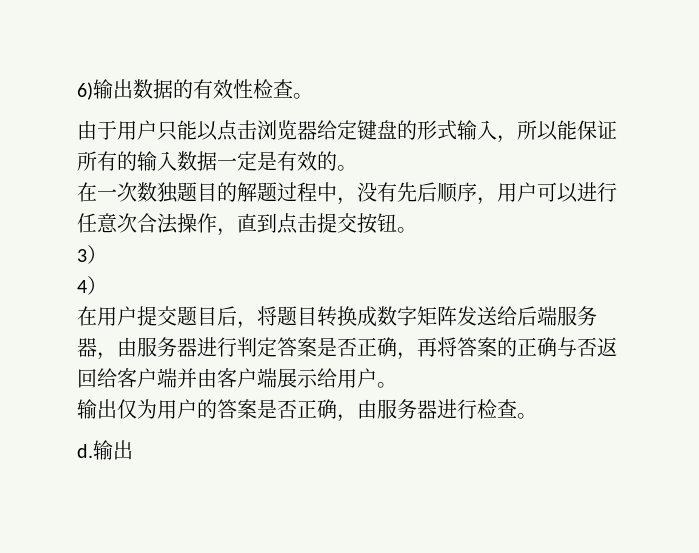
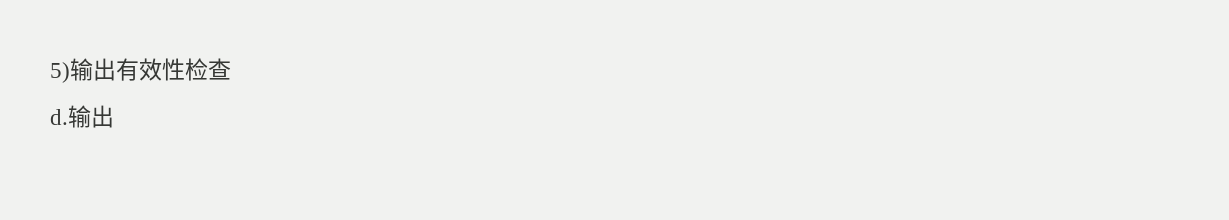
[77,79,193,100] 6)输出数据的 -> [50,58,116,83] 5)输出
[293,93,313,99] [77,120,617,143] [77,151,357,171] [77,182,617,205] [77,213,417,236] [77,245,107,264] [77,276,107,295] [77,306,597,329] [77,337,617,360] [77,368,397,388] [77,399,537,422] 。 // 由于用户只能以点击浏览器给定键盘的形式输入，所以能保证所有的输入数据一定是有效的。 // 在一次数独题目的解题过程中，没有先后顺序，用户可以进行任意次合法操作，直到点击提交按钮。 // 3） // 4） // 在用户提交题目后，将题目转换成数字矩阵发送给后端服务器，由服务器进行判定答案是否正确，再将答案的正确与否返回给客户端并由客户端展示给用户。 // 输出仅为用户的答案是否正确，由服务器进行检查。 -> (231, 69) none

